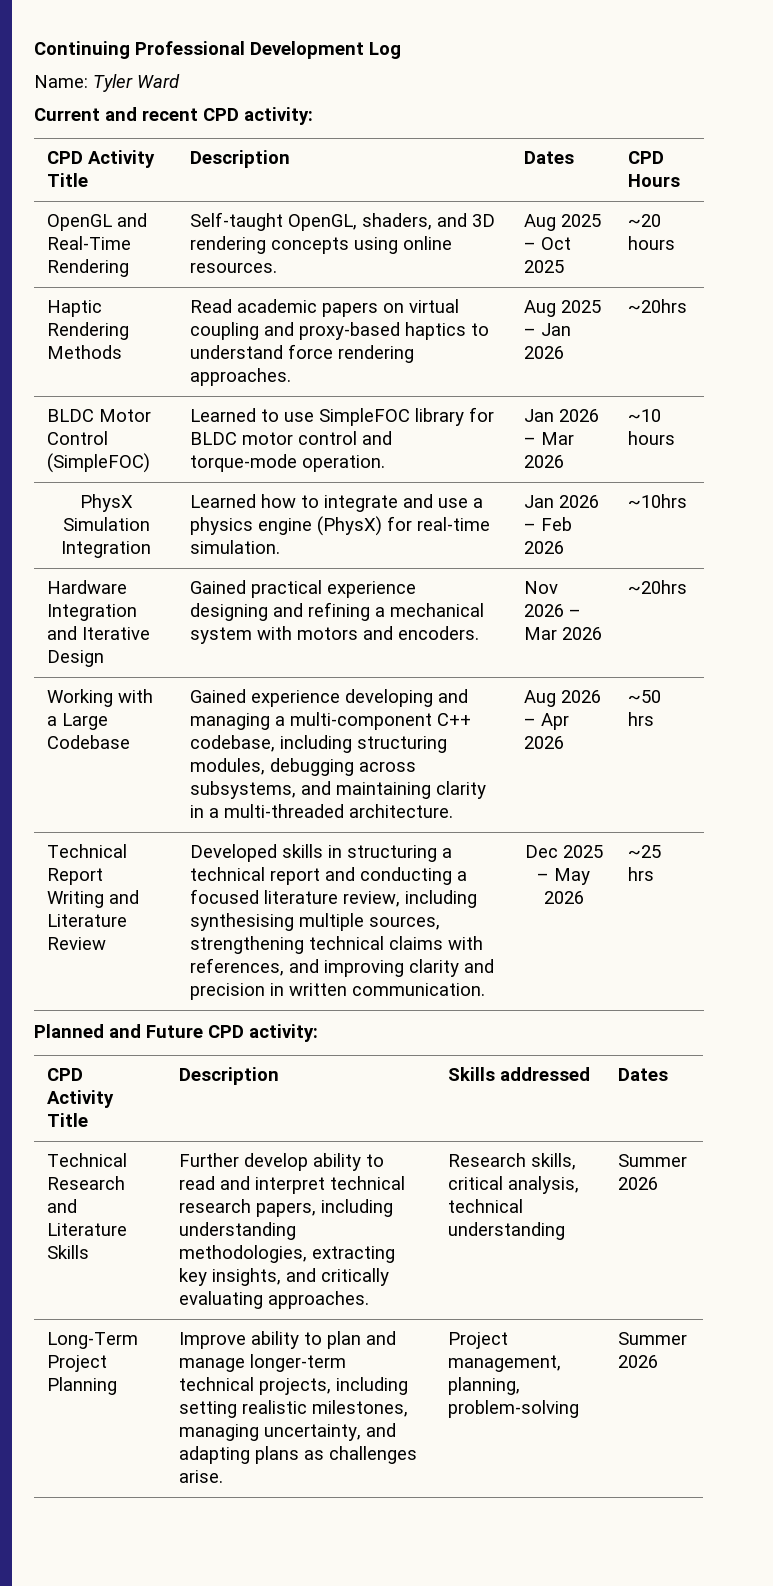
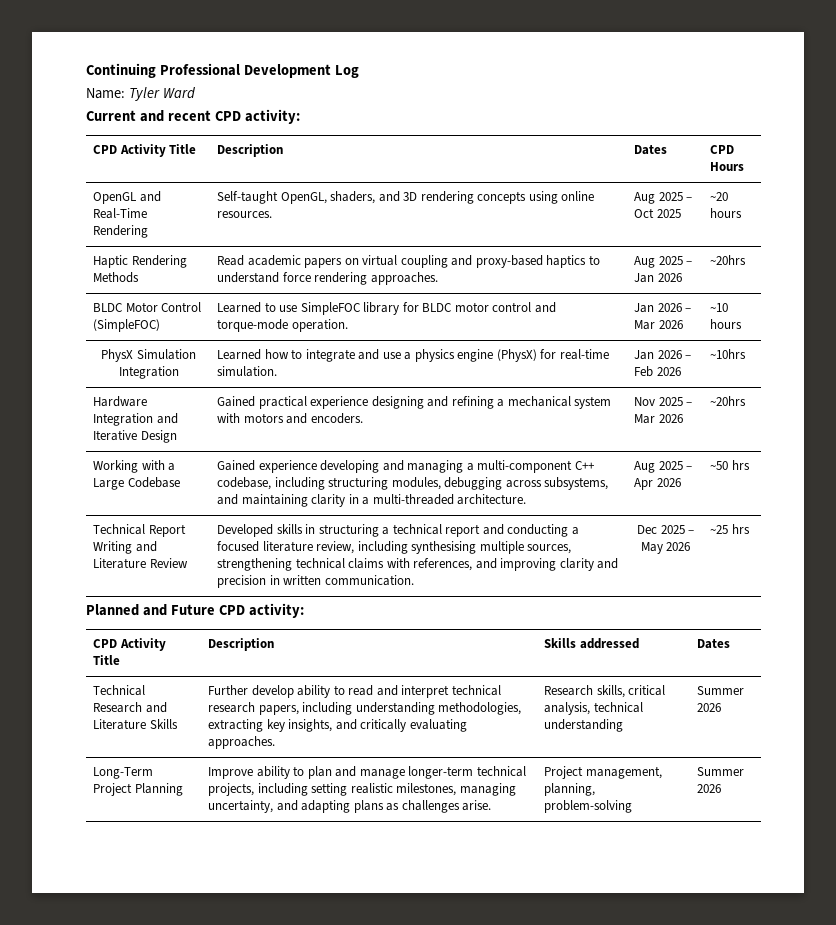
[524,604,565,617] 2026 -> [658,397,683,406] 2025
[561,690,602,703] 2026 -> [658,461,683,470] 2025

